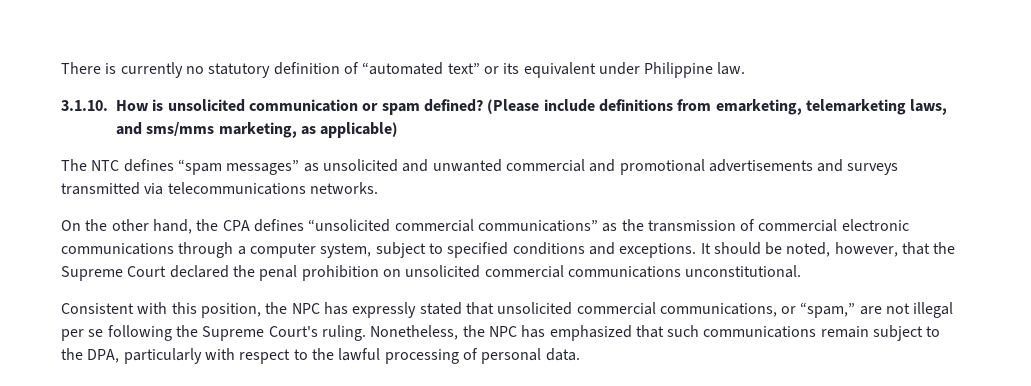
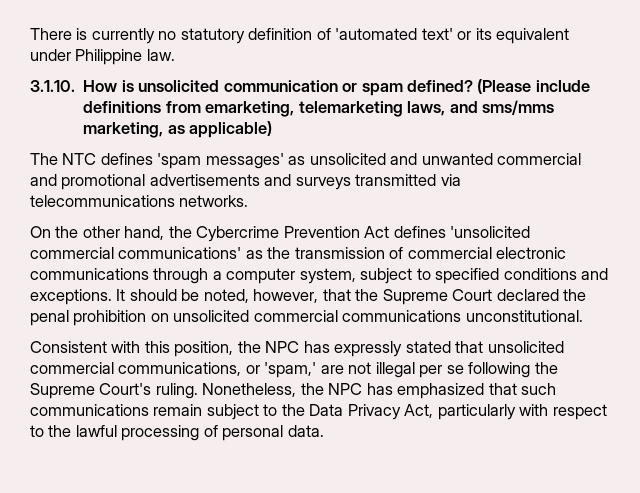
[362,62,480,75] “automated text” -> [335,28,453,40] 'automated text'
[177,159,300,175] “spam messages” -> [157,153,284,169] 'spam messages'
[222,219,598,232] CPA defines “unsolicited commercial communications” -> [196,226,531,242] [30,247,242,259] Cybercrime Prevention Act defines 'unsolicited commercial communications'
[800,302,856,318] “spam,” -> [264,362,317,378] 'spam,'
[87,349,120,363] DPA, -> [309,404,434,420] Data Privacy Act,

